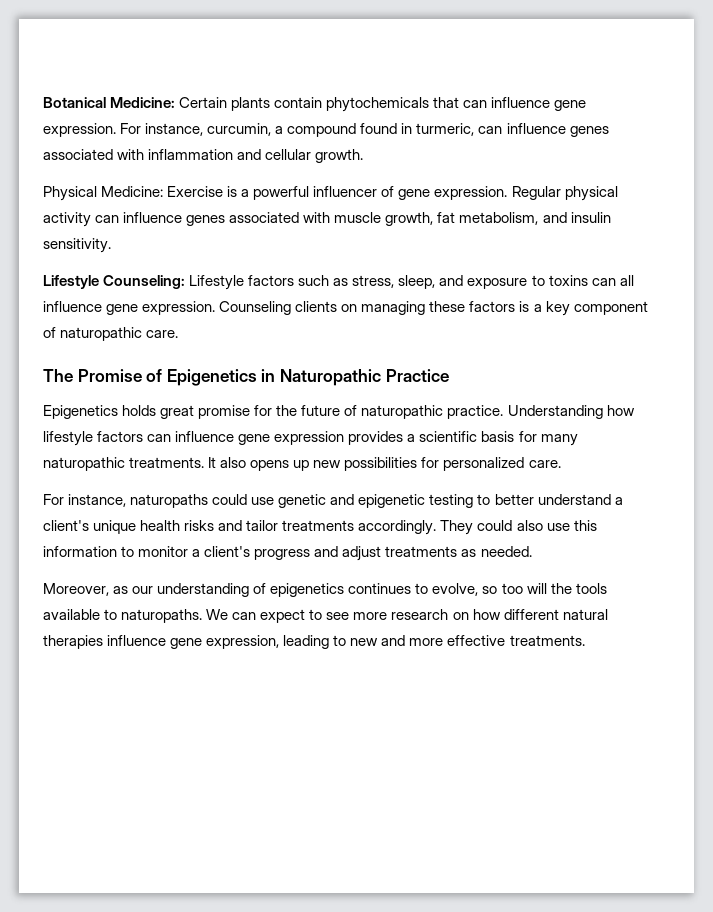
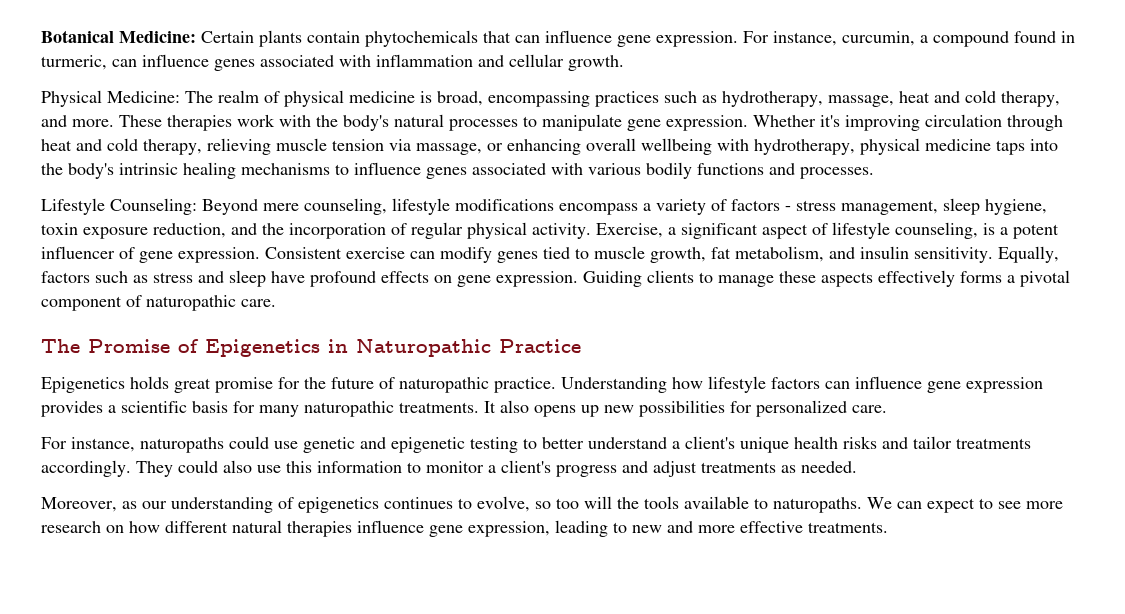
[167,186,310,200] Exercise is a powerful -> [185,90,1060,107] [41,114,1063,131] [41,138,1058,155] [41,162,874,179] [41,198,1047,215] [41,222,1059,239] The realm of physical medicine is broad, encompassing practices such as hydrotherapy, massage, heat and cold therapy, and more. These therapies work with the body's natural processes to manipulate gene expression. Whether it's improving circulation through heat and cold therapy, relieving muscle tension via massage, or enhancing overall wellbeing with hydrotherapy, physical medicine taps into the body's intrinsic healing mechanisms to influence genes associated with various bodily functions and processes. // Lifestyle Counseling: Beyond mere counseling, lifestyle modifications encompass a variety of factors - stress management, sleep hygiene, toxin exposure reduction, and the incorporation of regular physical activity. Exercise, a significant aspect of lifestyle counseling, is a potent
[511,186,618,201] [43,212,331,227] Regular physical activity can influence genes associated with -> [265,247,589,263] Consistent exercise can modify genes tied to
[43,275,634,290] [43,301,570,316] // Lifestyle Counseling: Lifestyle factors such as stress, sleep, and exposure to toxins can all influence gene expression. Counseling clients on managing these factors is a key -> [998,246,1059,263] [41,270,1070,287] Equally, factors such as stress and sleep have profound effects on gene expression. Guiding clients to manage these aspects effectively forms a pivotal

